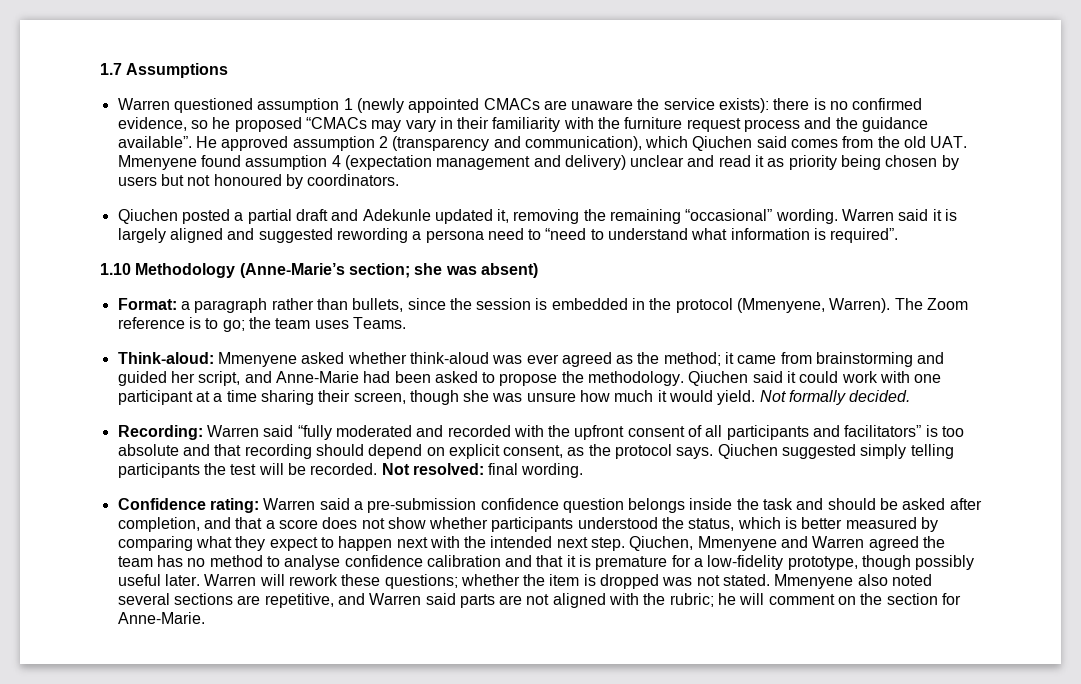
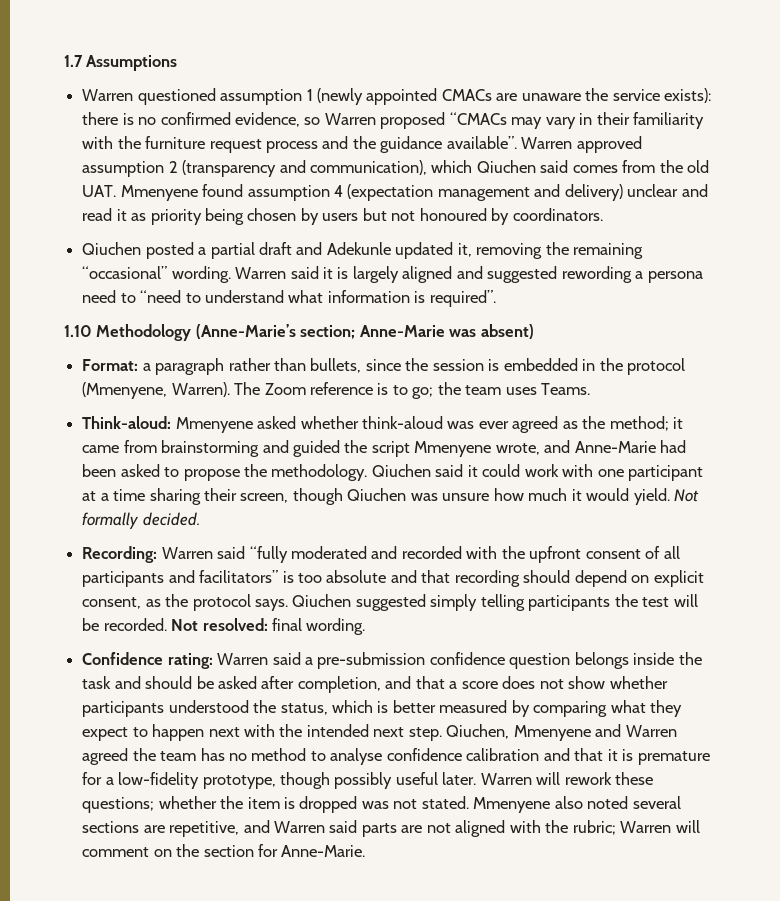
[212,117,231,129] he -> [324,113,376,125] Warren
[195,136,217,148] He -> [521,137,573,149] Warren
[414,263,443,275] she -> [359,325,445,337] Anne-Marie
[170,371,241,386] her script, -> [344,440,540,457] the script Mmenyene wrote,
[463,390,490,402] she -> [347,488,407,501] Qiuchen
[718,593,737,605] he -> [620,821,672,833] Warren

